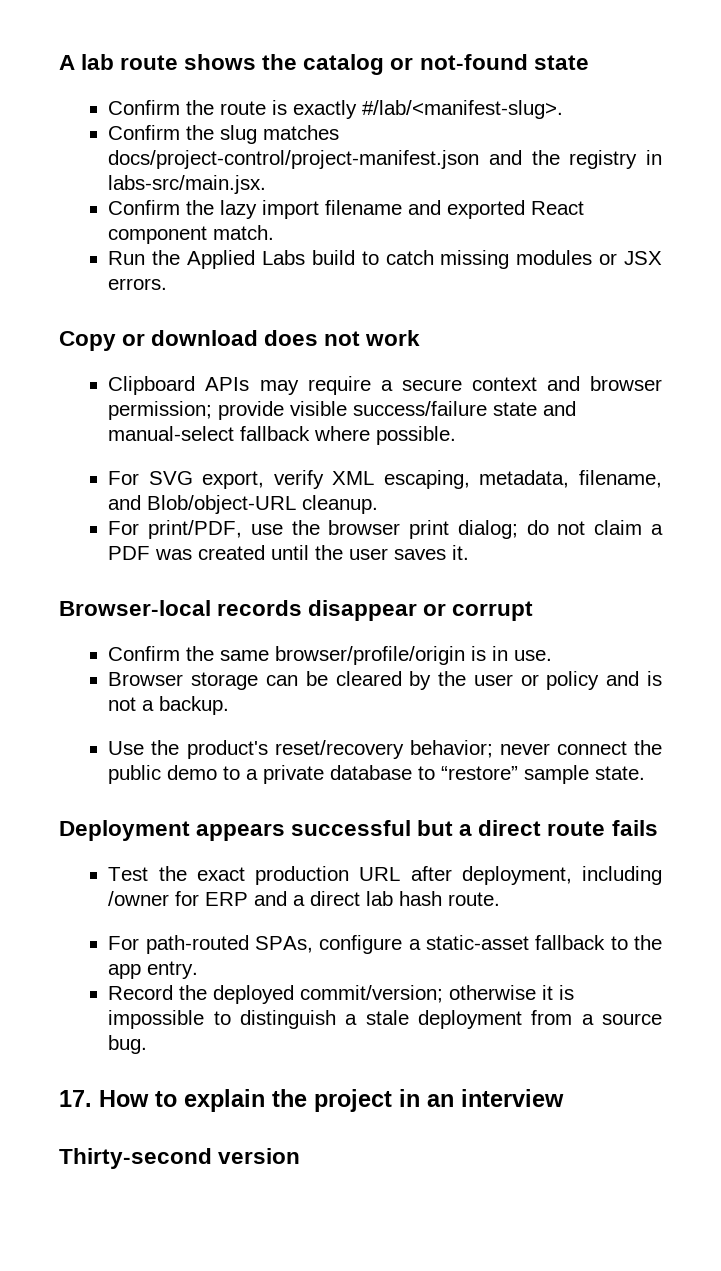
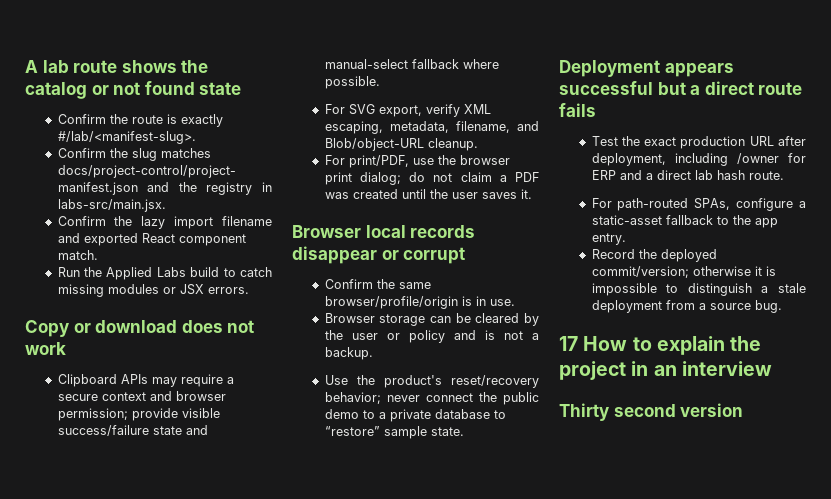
[419,54,528,70] not-found -> [113,81,195,95] not found
[59,600,211,616] Browser-local -> [292,225,406,238] Browser local
[59,1090,92,1107] 17. -> [559,336,578,351] 17
[59,1148,212,1169] Thirty-second -> [559,403,676,421] Thirty second

